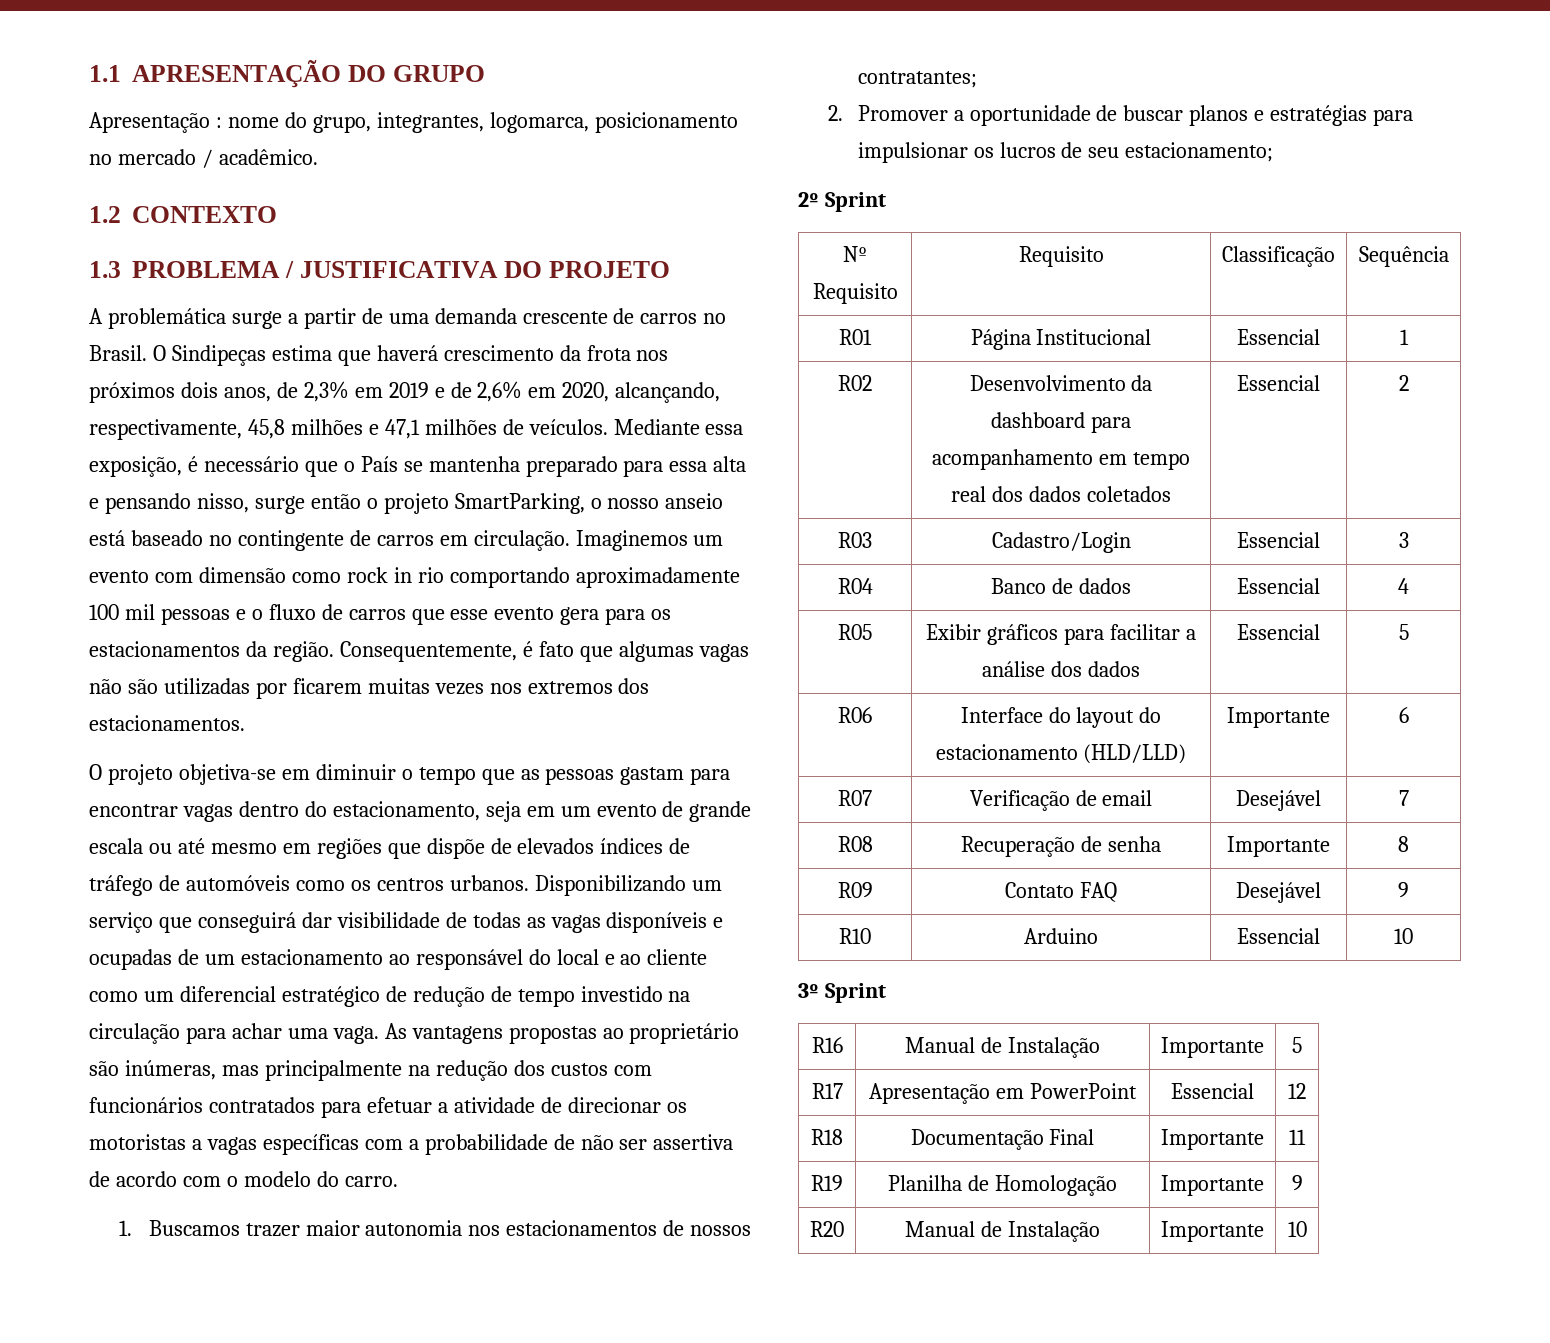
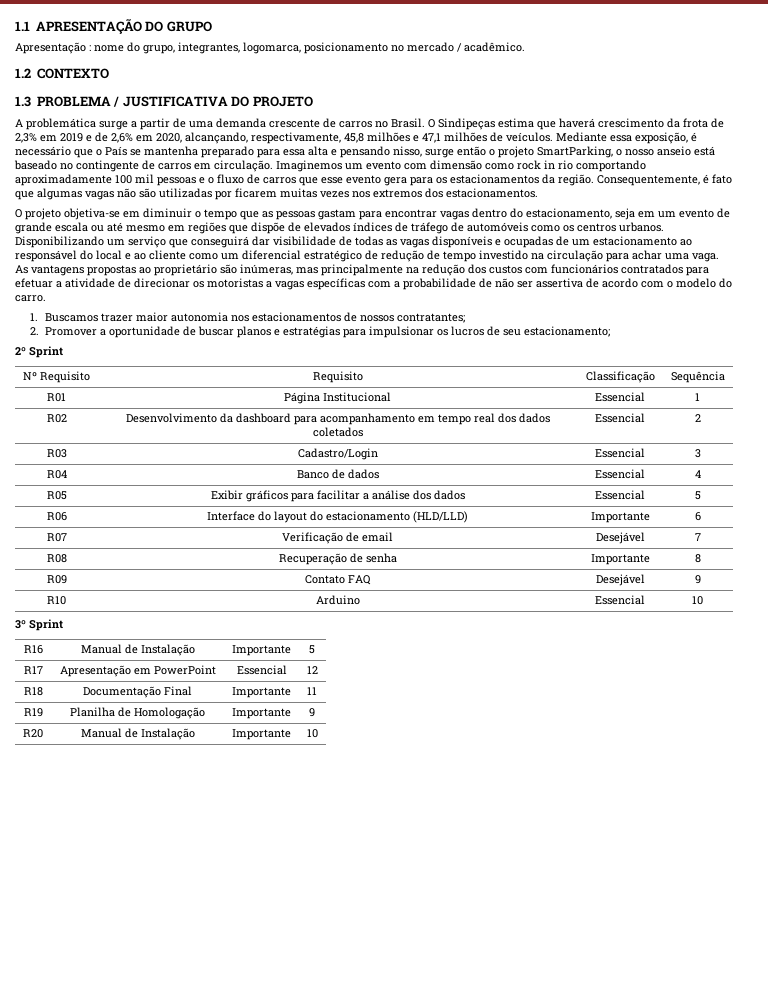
[636,350,669,361] [89,382,271,403] nos próximos dois anos, -> (708, 123) none

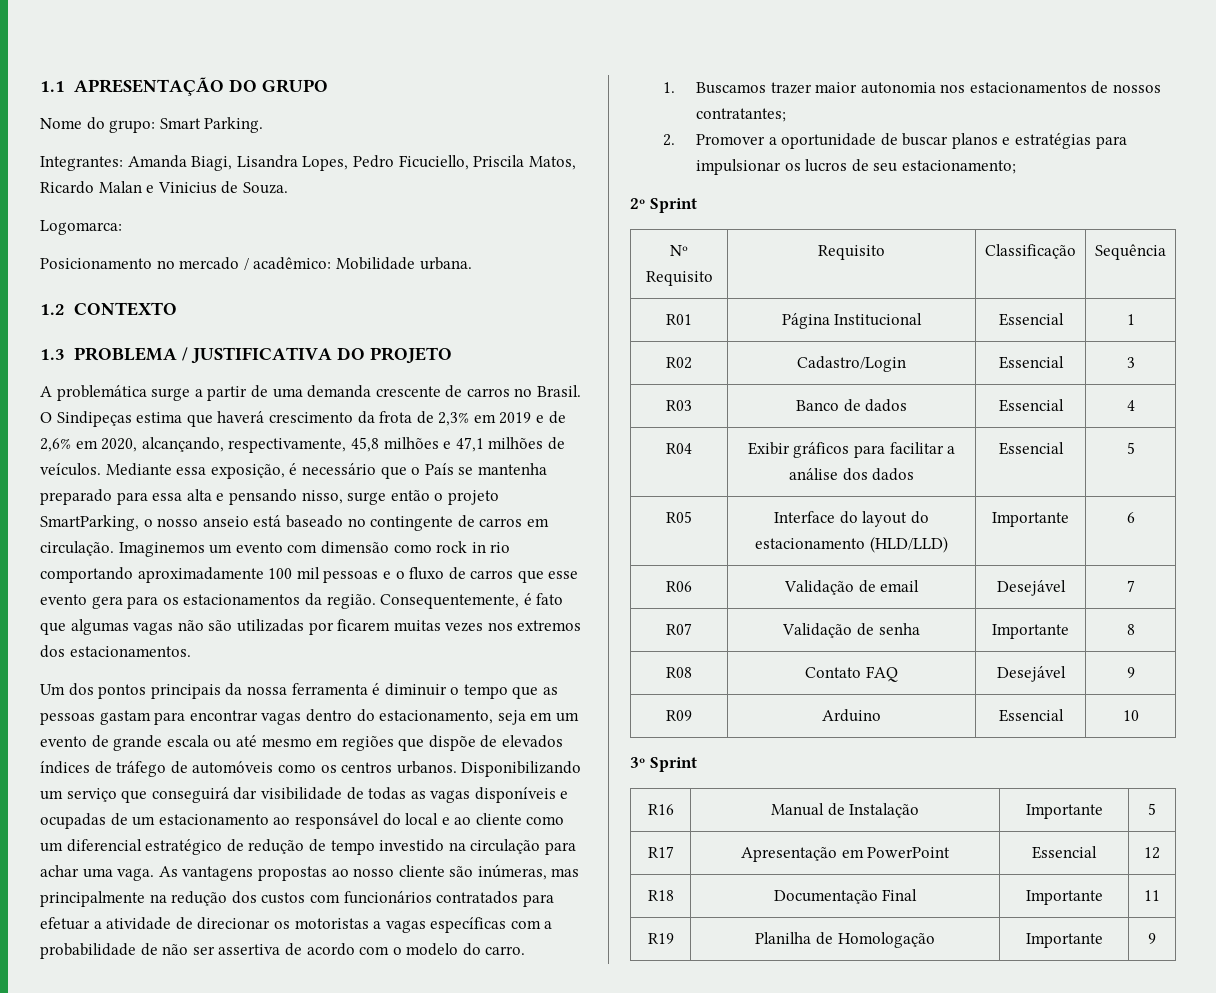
[15,42,525,54] Apresentação : nome do grupo, integrantes, logomarca, posicionamento no mercado / acadêmico. -> [40,117,264,133] [40,155,576,171] [40,181,288,194] [40,220,122,235] [40,257,472,270] Nome do grupo: Smart Parking. // Integrantes: Amanda Biagi, Lisandra Lopes, Pedro Ficuciello, Priscila Matos, Ricardo Malan e Vinicius de Souza. // Logomarca: // Posicionamento no mercado / acadêmico: Mobilidade urbana.
[15,208,140,220] O projeto objetiva-se em -> [40,683,381,699] Um dos pontos principais da nossa ferramenta é
[154,264,217,276] proprietário -> [353,865,445,877] nosso cliente
[125,413,550,425] [312,427,363,437] [595,413,645,423] [694,414,701,422] [46,449,67,458] | Desenvolvimento da dashboard para acompanhamento em tempo real dos dados coletados | Essencial | 2 // R03 -> (692, 363) none
[46,470,67,479] R04 -> [666,400,692,411] R03
[46,491,67,500] R05 -> [666,443,692,454] R04
[46,512,67,521] R06 -> [666,511,692,523] R05
[46,533,67,542] [282,532,343,544] R07 | Verificação -> [666,581,692,592] [783,580,854,595] R06 | Validação
[46,554,67,563] [278,553,347,565] R08 | Recuperação -> [666,623,692,635] [782,623,853,638] R07 | Validação
[46,575,67,584] R09 -> [666,667,692,678] R08
[47,596,66,605] R10 -> [666,710,692,721] R09
[23,729,43,738] [80,728,195,740] [232,729,291,740] [306,729,318,738] // R20 | Manual de Instalação | Importante | 10 -> (1156, 938) none

